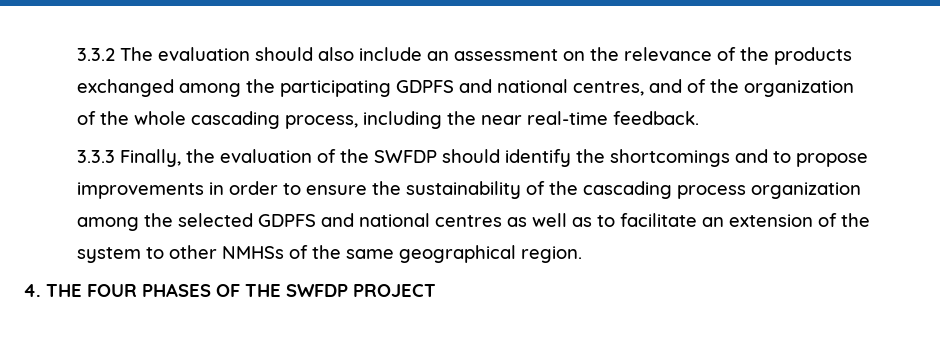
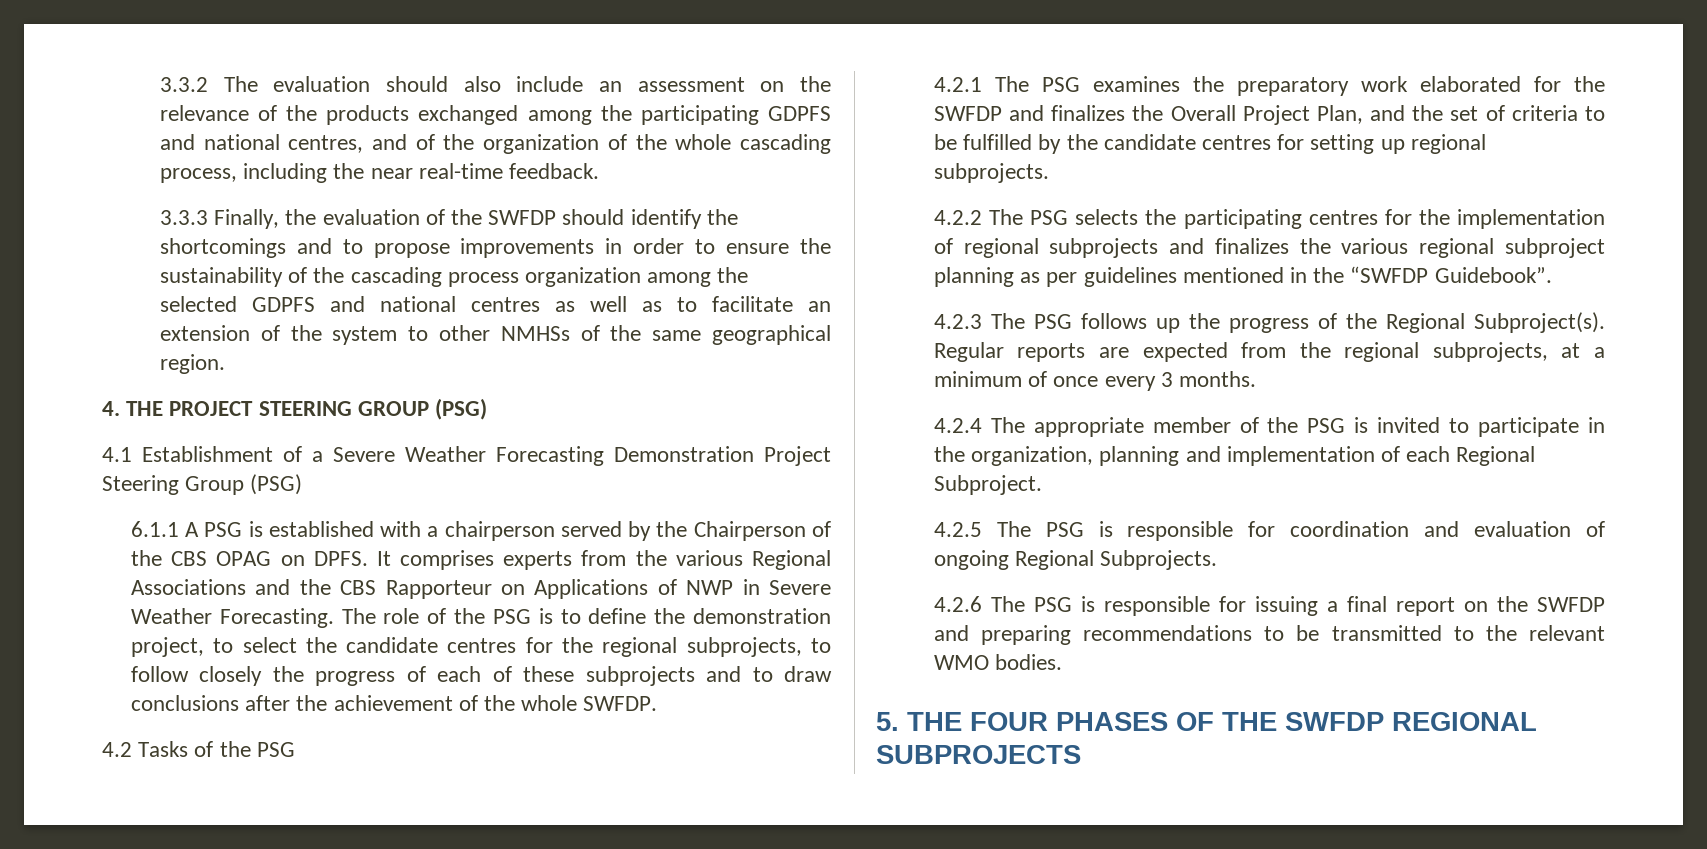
(82, 290) none -> [169,398,488,420] [102,446,831,466] [102,474,303,495] [130,521,831,541] [130,550,831,570] [130,579,831,599] [130,608,831,628] [130,637,831,657] [130,666,832,686] [130,695,658,711] [102,741,295,757] [933,76,1605,96] [933,105,1606,125] [933,134,1486,154] [933,163,1049,183] [933,209,1605,229] [933,238,1605,258] [933,266,1552,287] [933,312,1605,333] [933,342,1605,362] [933,371,1256,391] [933,417,1605,437] [933,446,1536,466] [933,475,1042,495] [933,521,1605,541] [933,550,1218,570] [933,596,1605,616] [933,625,1605,645] [933,654,1063,670] [876,712,962,731] PROJECT STEERING GROUP (PSG) // 4.1 Establishment of a Severe Weather Forecasting Demonstration Project Steering Group (PSG) // 6.1.1 A PSG is established with a chairperson served by the Chairperson of the CBS OPAG on DPFS. It comprises experts from the various Regional Associations and the CBS Rapporteur on Applications of NWP in Severe Weather Forecasting. The role of the PSG is to define the demonstration project, to select the candidate centres for the regional subprojects, to follow closely the progress of each of these subprojects and to draw conclusions after the achievement of the whole SWFDP. // 4.2 Tasks of the PSG // 4.2.1 The PSG examines the preparatory work elaborated for the SWFDP and finalizes the Overall Project Plan, and the set of criteria to be fulfilled by the candidate centres for setting up regional subprojects. // 4.2.2 The PSG selects the participating centres for the implementation of regional subprojects and finalizes the various regional subproject planning as per guidelines mentioned in the “SWFDP Guidebook”. // 4.2.3 The PSG follows up the progress of the Regional Subproject(s). Regular reports are expected from the regional subprojects, at a minimum of once every 3 months. // 4.2.4 The appropriate member of the PSG is invited to participate in the organization, planning and implementation of each Regional Subproject. // 4.2.5 The PSG is responsible for coordination and evaluation of ongoing Regional Subprojects. // 4.2.6 The PSG is responsible for issuing a final report on the SWFDP and preparing recommendations to be transmitted to the relevant WMO bodies. // 5. THE
[353,284,436,297] PROJECT -> [1392,712,1537,731] [876,745,1081,764] REGIONAL SUBPROJECTS

